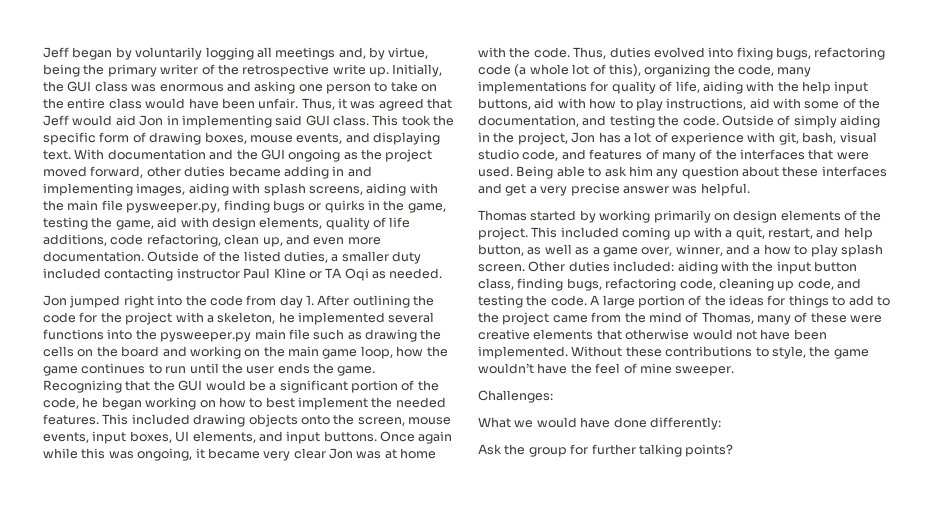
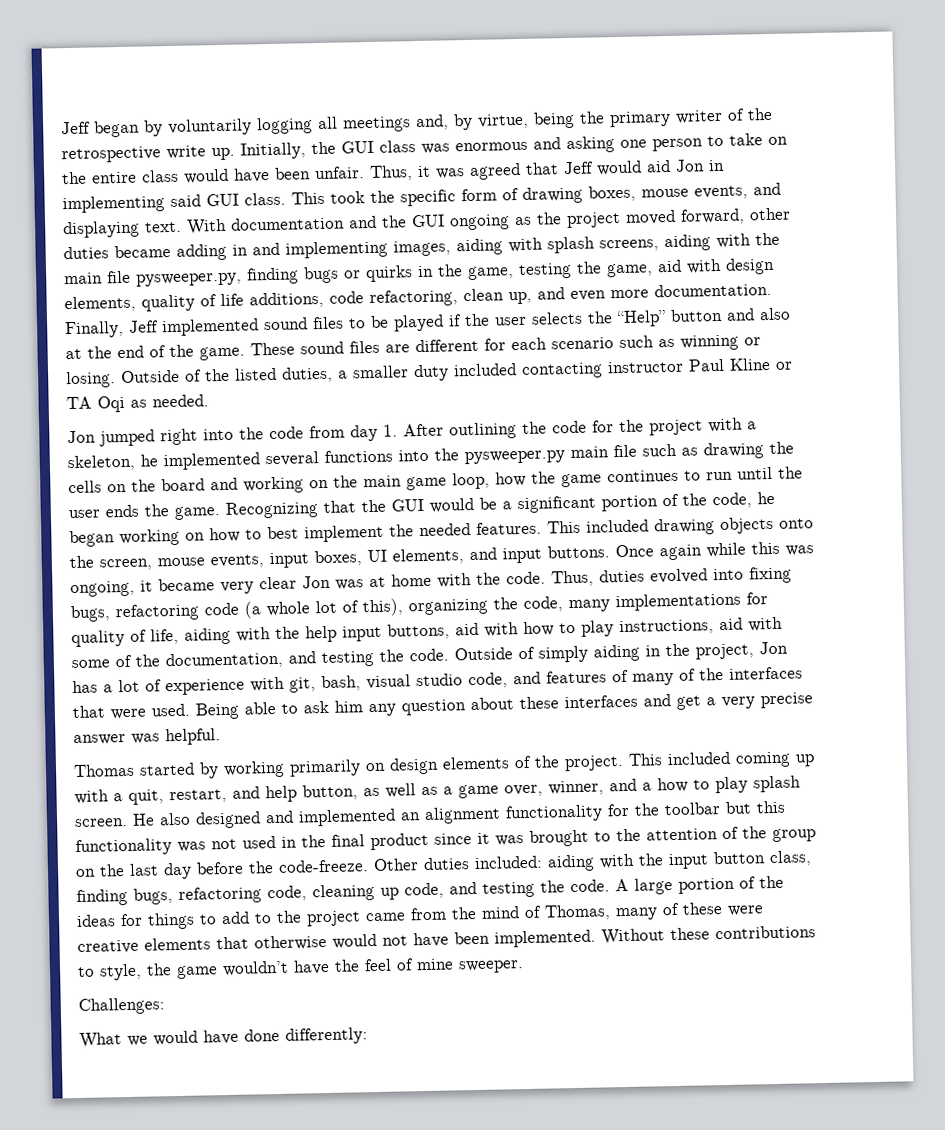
(144, 256) none -> [65,307,791,339] [65,334,761,361] [66,371,116,389] Finally, Jeff implemented sound files to be played if the user selects the “Help” button and also at the end of the game. These sound files are different for each scenario such as winning or losing.
(525, 268) none -> [132,800,786,829] [75,826,816,857] [76,859,369,880] He also designed and implemented an alignment functionality for the toolbar but this functionality was not used in the final product since it was brought to the attention of the group on the last day before the code-freeze.
[478,444,734,457] // Ask the group for further talking points? -> (368, 1036) none

